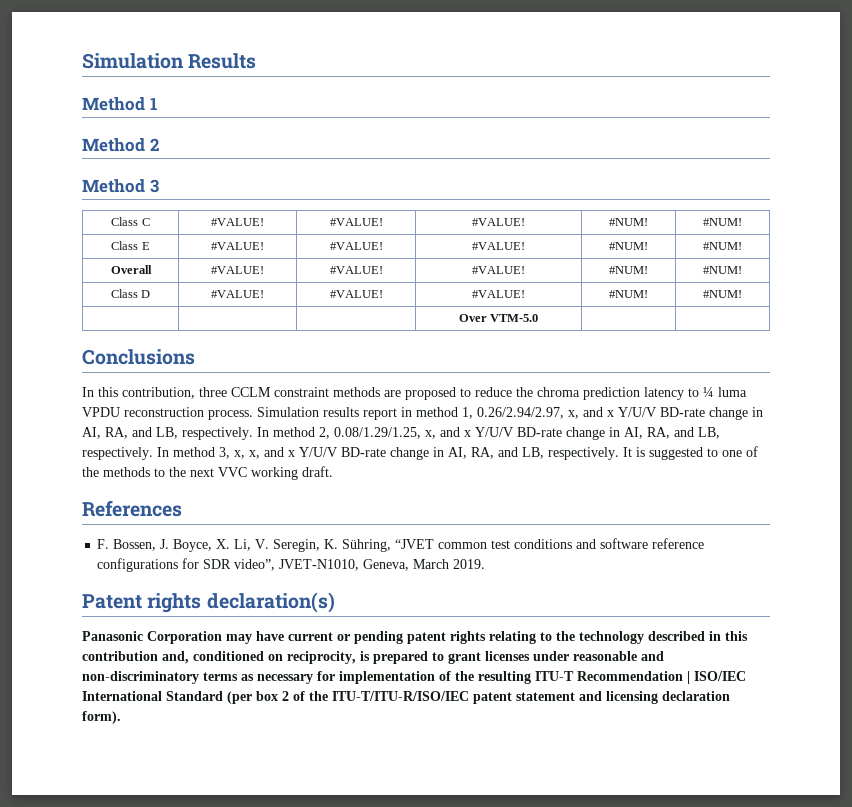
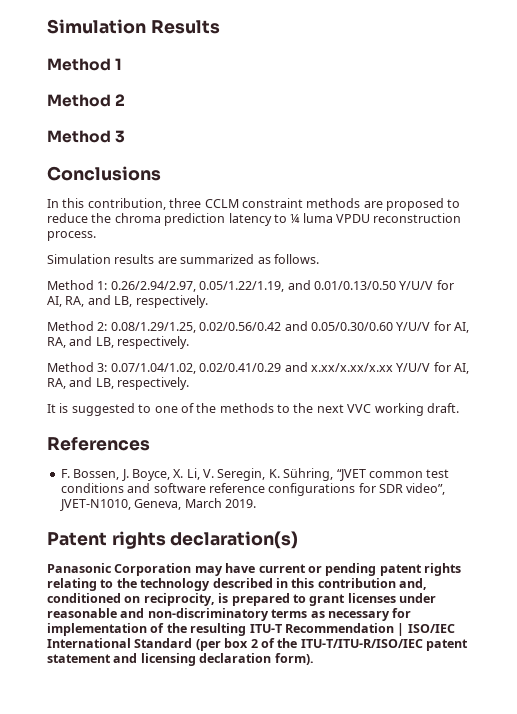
[111,217,150,226] [211,218,264,226] [329,218,383,226] [472,218,525,226] [609,218,648,226] [703,218,742,226] [111,241,150,250] [211,242,264,250] [329,242,383,250] [472,242,525,250] [609,242,648,250] [703,242,742,250] [110,265,152,274] [211,266,264,274] [329,266,383,274] [472,266,525,274] [609,266,648,274] [703,266,742,274] [110,289,151,298] [211,290,264,298] [329,290,383,298] [472,290,525,298] [609,290,648,298] [703,290,742,298] [458,314,539,322] // Class C | #VALUE! | #VALUE! | #VALUE! | #NUM! | #NUM! // Class E | #VALUE! | #VALUE! | #VALUE! | #NUM! | #NUM! // Overall | #VALUE! | #VALUE! | #VALUE! | #NUM! | #NUM! // Class D | #VALUE! | #VALUE! | #VALUE! | #NUM! | #NUM! // | | | Over VTM-5.0 | | -> (126, 136) none
(253, 415) none -> (96, 236) //
[363,407,763,420] [82,427,720,440] [82,447,619,460] report in method 1, 0.26/2.94/2.97, x, and x Y/U/V BD-rate change in AI, RA, and LB, respectively. In method 2, 0.08/1.29/1.25, x, and x Y/U/V BD-rate change in AI, RA, and LB, respectively. In method 3, x, x, and x Y/U/V BD-rate change in AI, RA, and LB, respectively. -> [157,254,319,264] [47,280,454,292] [47,295,208,308] [47,321,469,333] [47,336,190,349] [47,362,469,374] [47,377,190,390] are summarized as follows. // Method 1: 0.26/2.94/2.97, 0.05/1.22/1.19, and 0.01/0.13/0.50 Y/U/V for AI, RA, and LB, respectively. // Method 2: 0.08/1.29/1.25, 0.02/0.56/0.42 and 0.05/0.30/0.60 Y/U/V for AI, RA, and LB, respectively. // Method 3: 0.07/1.04/1.02, 0.02/0.41/0.29 and x.xx/x.xx/x.xx Y/U/V for AI, RA, and LB, respectively. //

